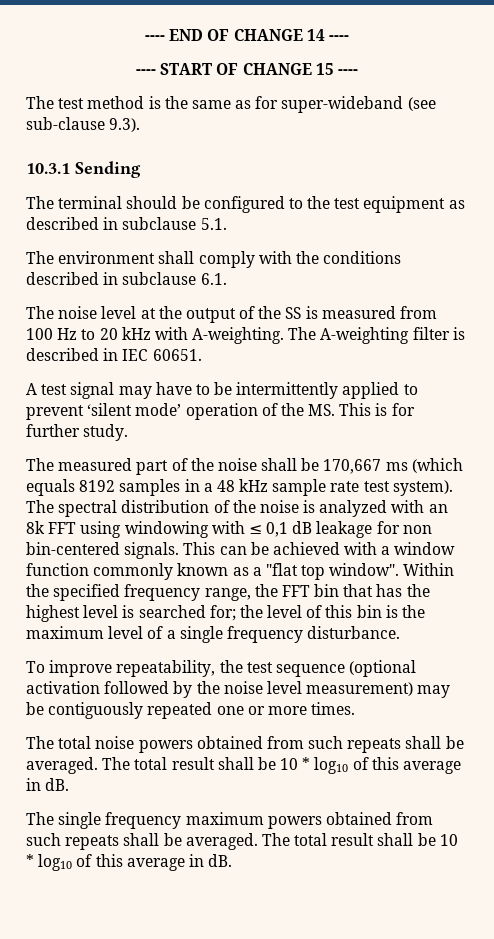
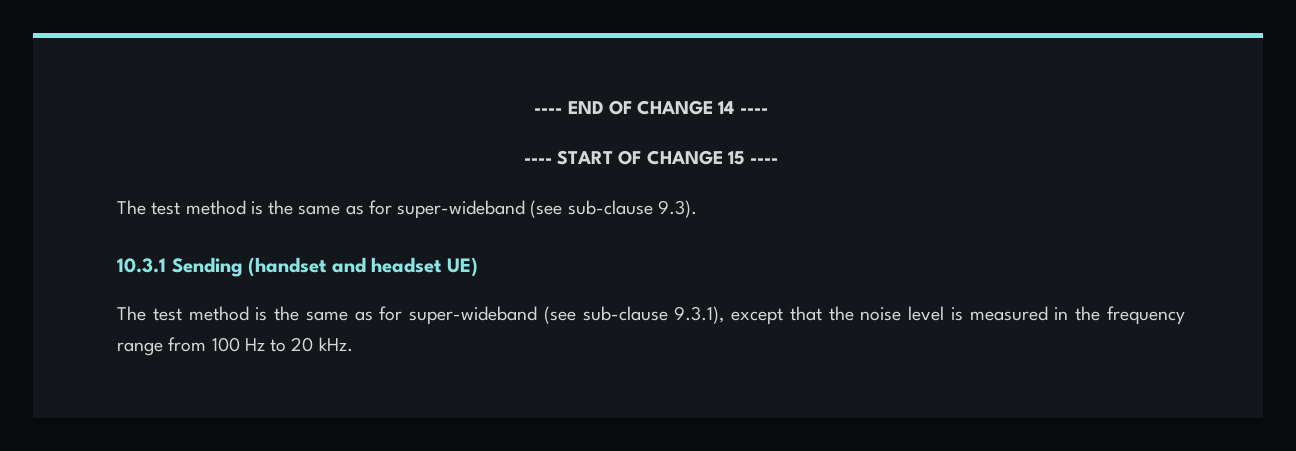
[26,196,465,213] [26,217,227,230] [26,251,402,268] [26,272,227,285] [26,306,396,323] // The terminal should be configured to the test equipment as described in subclause 5.1. // The environment shall comply with the conditions described in subclause 6.1. // The noise level at the output of the SS is measured -> [248,257,478,277] [117,306,1186,325] [117,342,163,356] (handset and headset UE) // The test method is the same as for super-wideband (see sub-clause 9.3.1), except that the noise level is measured in the frequency range
[121,327,465,344] [26,348,202,361] [26,382,418,399] [26,403,415,420] [26,424,129,441] [26,458,463,475] [26,479,453,496] [26,500,448,517] [26,521,432,538] [26,542,456,559] [26,563,455,580] [26,584,430,601] [26,605,426,622] [26,626,401,643] [26,660,417,677] [26,681,451,698] [26,702,356,719] [26,736,464,753] [26,757,462,774] [26,778,70,791] [26,812,434,829] [26,833,458,850] [26,854,233,871] kHz with A-weighting. The A-weighting filter is described in IEC 60651. // A test signal may have to be intermittently applied to prevent ‘silent mode’ operation of the MS. This is for further study. // The measured part of the noise shall be 170,667 ms (which equals 8192 samples in a 48 kHz sample rate test system). The spectral distribution of the noise is analyzed with an 8k FFT using windowing with ≤ 0,1 dB leakage for non bin-centered signals. This can be achieved with a window function commonly known as a "flat top window". Within the specified frequency range, the FFT bin that has the highest level is searched for; the level of this bin is the maximum level of a single frequency disturbance. // To improve repeatability, the test sequence (optional activation followed by the noise level measurement) may be contiguously repeated one or more times. // The total noise powers obtained from such repeats shall be averaged. The total result shall be 10 * log10 of this average in dB. // The single frequency maximum powers obtained from such repeats shall be averaged. The total result shall be 10 * log10 of this average in dB. -> [318,337,353,352] kHz.

